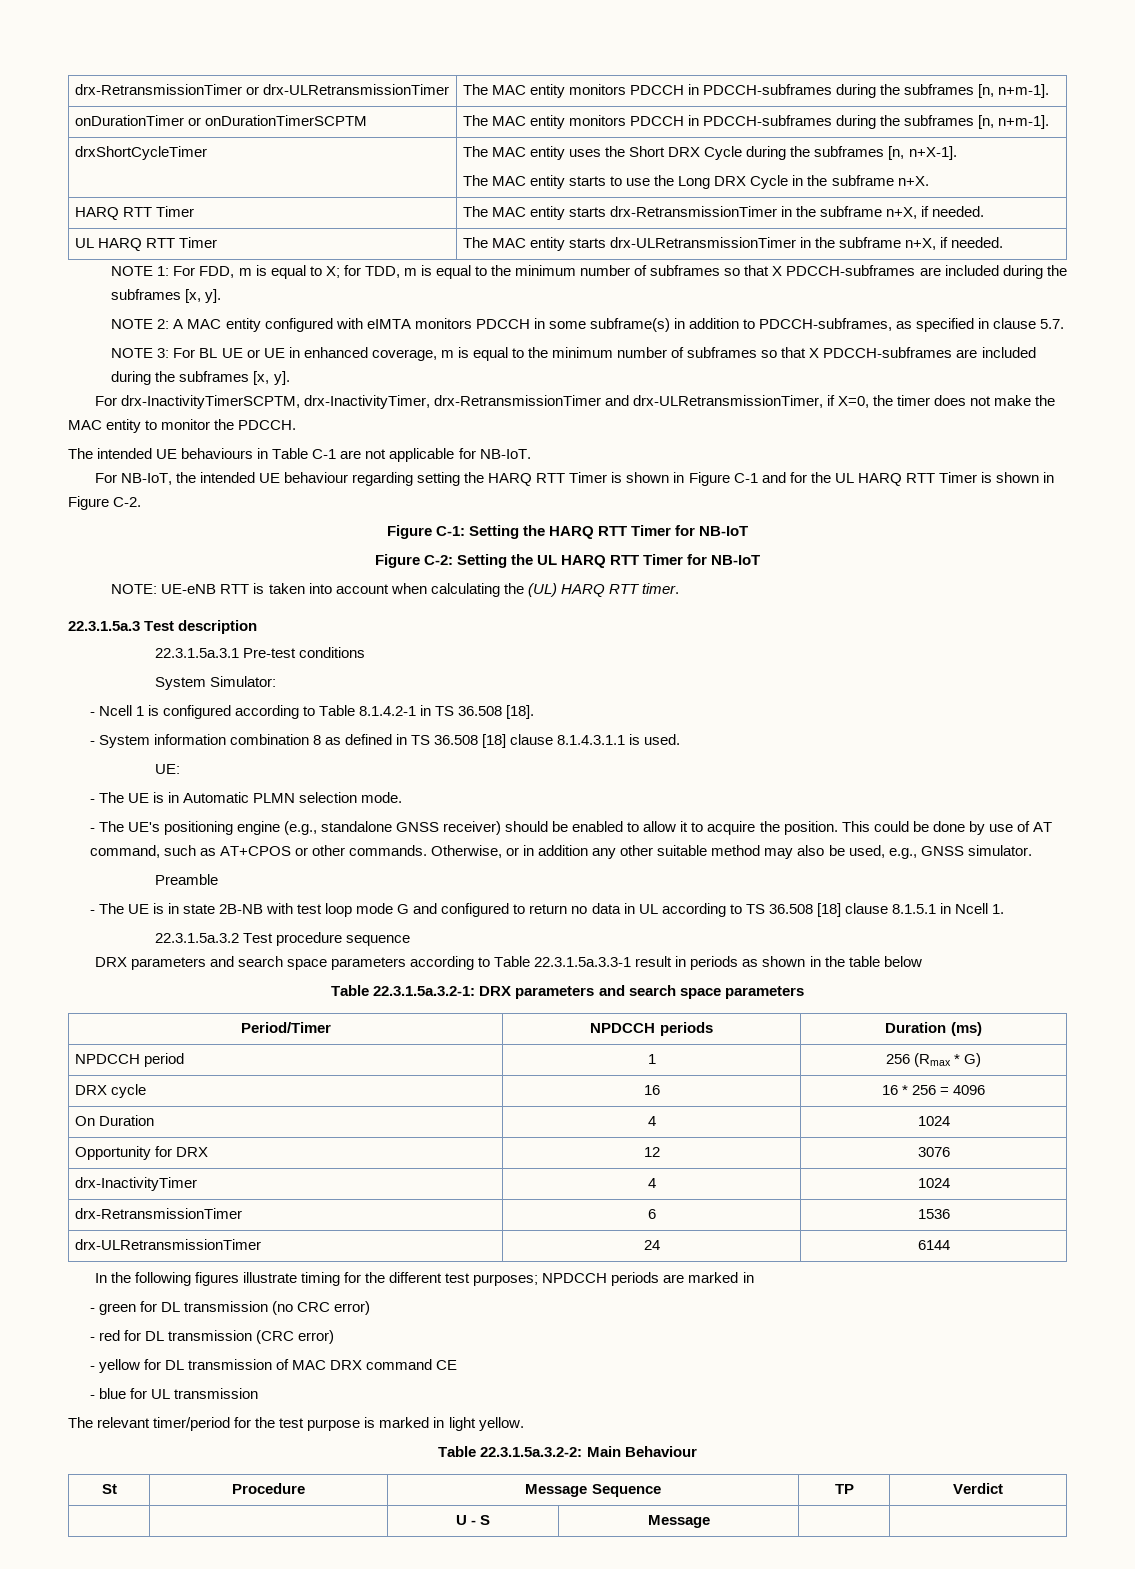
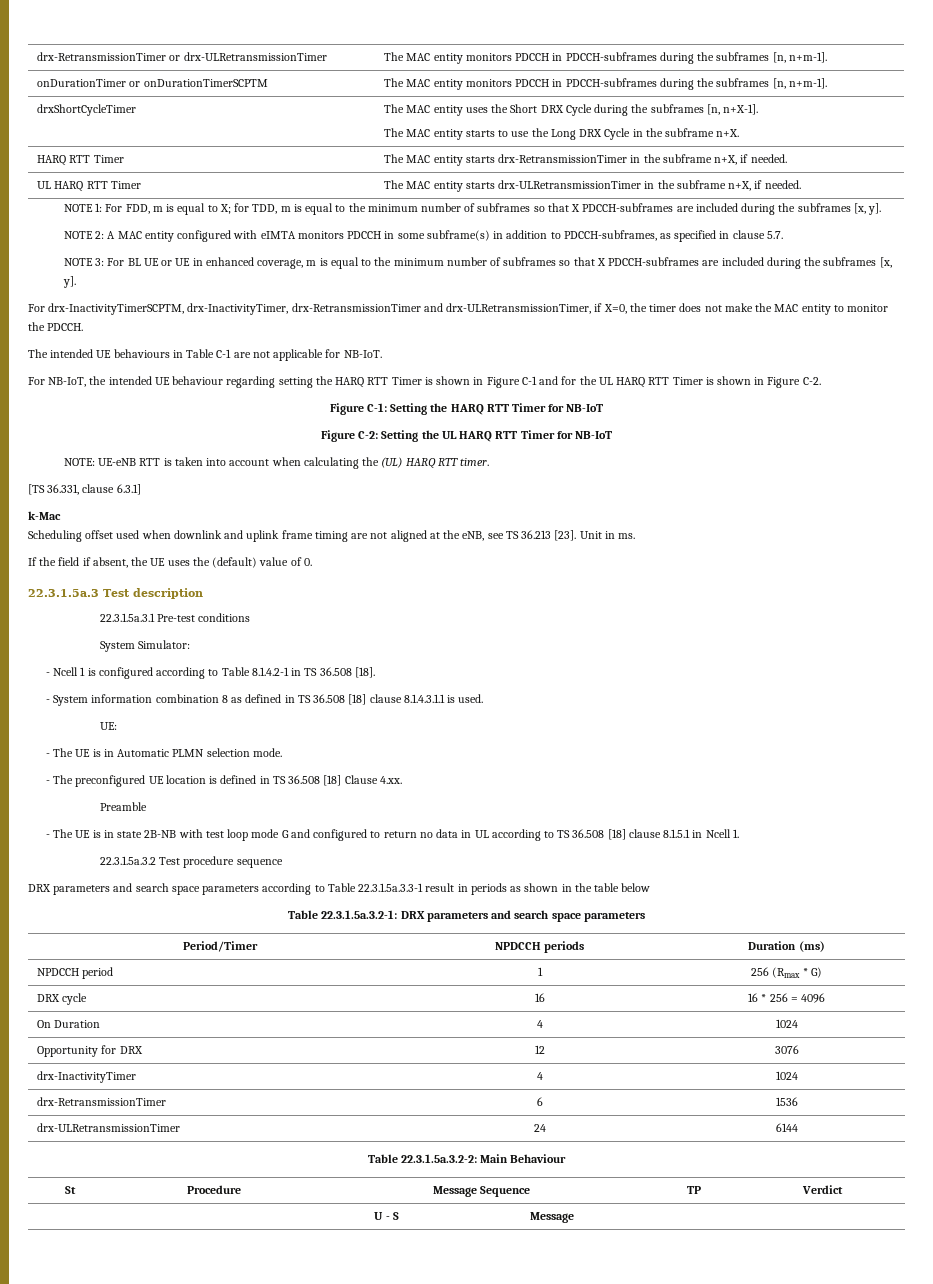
(679, 588) none -> [28,484,141,495] [28,511,61,520] [28,530,636,542] [28,557,312,568] // [TS 36.331, clause 6.3.1] // k-Mac // Scheduling offset used when downlink and uplink frame timing are not aligned at the eNB, see TS 36.213 [23]. Unit in ms. // If the field if absent, the UE uses the (default) value of 0.
[127,821,1052,835] [89,845,1032,859] UE's positioning engine (e.g., standalone GNSS receiver) should be enabled to allow it to acquire the position. This could be done by use of AT command, such as AT+CPOS or other commands. Otherwise, or in addition any other suitable method may also be used, e.g., GNSS simulator. -> [75,775,402,787] preconfigured UE location is defined in TS 36.508 [18] Clause 4.xx.
[94,1272,754,1286] [89,1301,370,1315] [89,1330,334,1344] [89,1359,458,1373] [89,1388,258,1399] [68,1417,524,1431] // In the following figures illustrate timing for the different test purposes; NPDCCH periods are marked in // - green for DL transmission (no CRC error) // - red for DL transmission (CRC error) // - yellow for DL transmission of MAC DRX command CE // - blue for UL transmission // The relevant timer/period for the test purpose is marked in light yellow. -> (798, 1127) none

